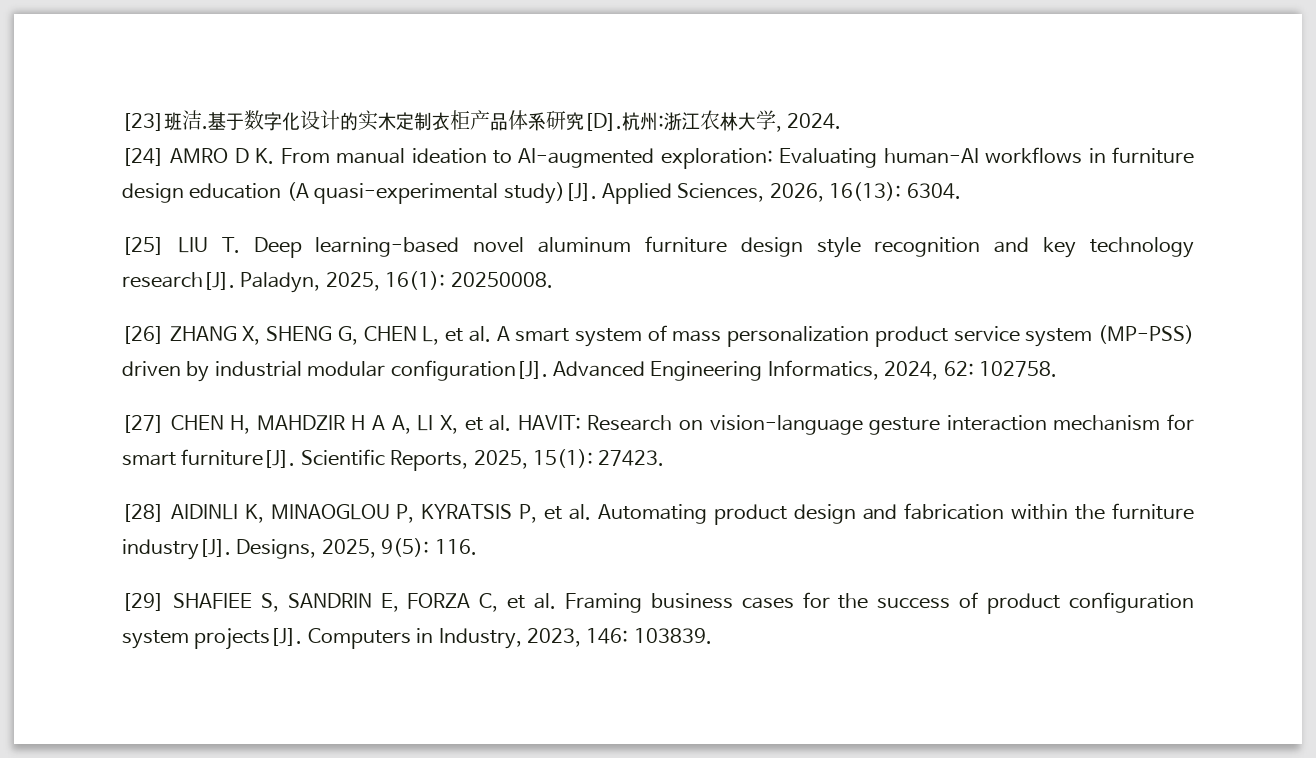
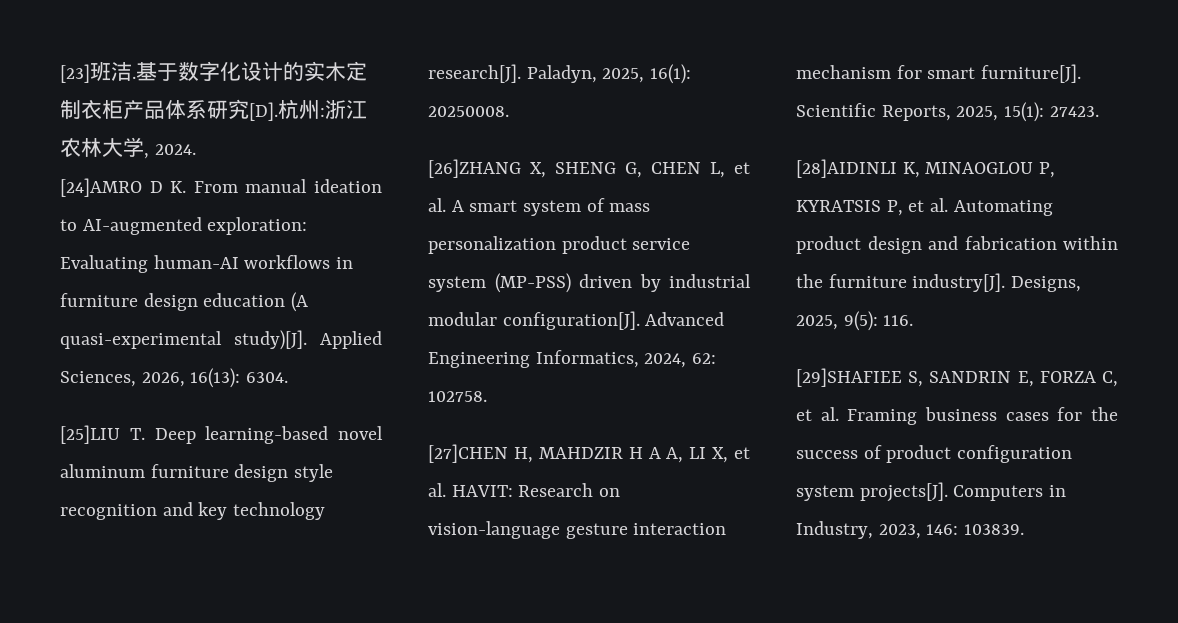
[122,148,229,166] [24] AMRO -> [60,178,142,197] [24]AMRO
[122,237,208,255] [25] LIU -> [60,425,120,444] [25]LIU
[122,326,237,344] [26] ZHANG -> [428,159,521,178] [26]ZHANG
[122,415,224,433] [27] CHEN -> [428,444,508,463] [27]CHEN
[122,504,238,522] [28] AIDINLI -> [796,159,897,178] [28]AIDINLI
[122,593,252,611] [29] SHAFIEE -> [796,368,902,387] [29]SHAFIEE

